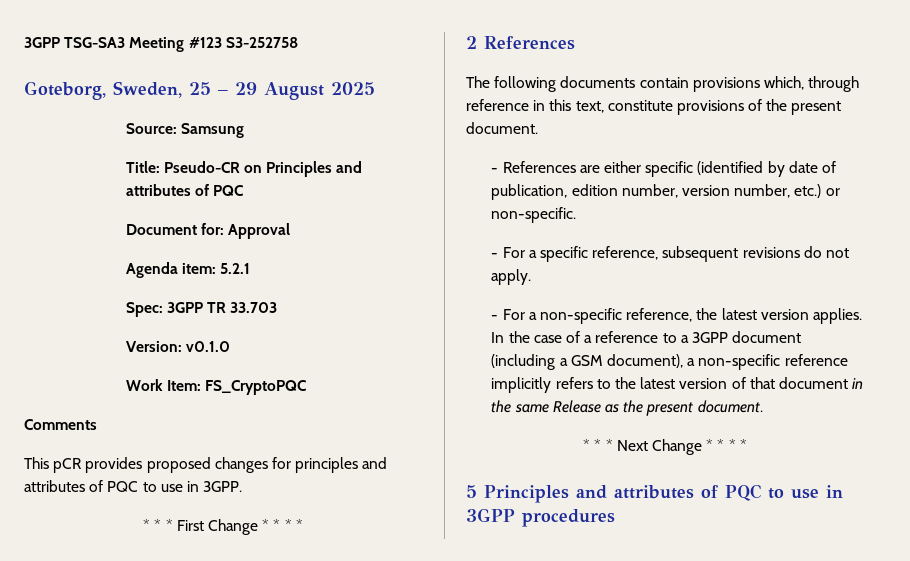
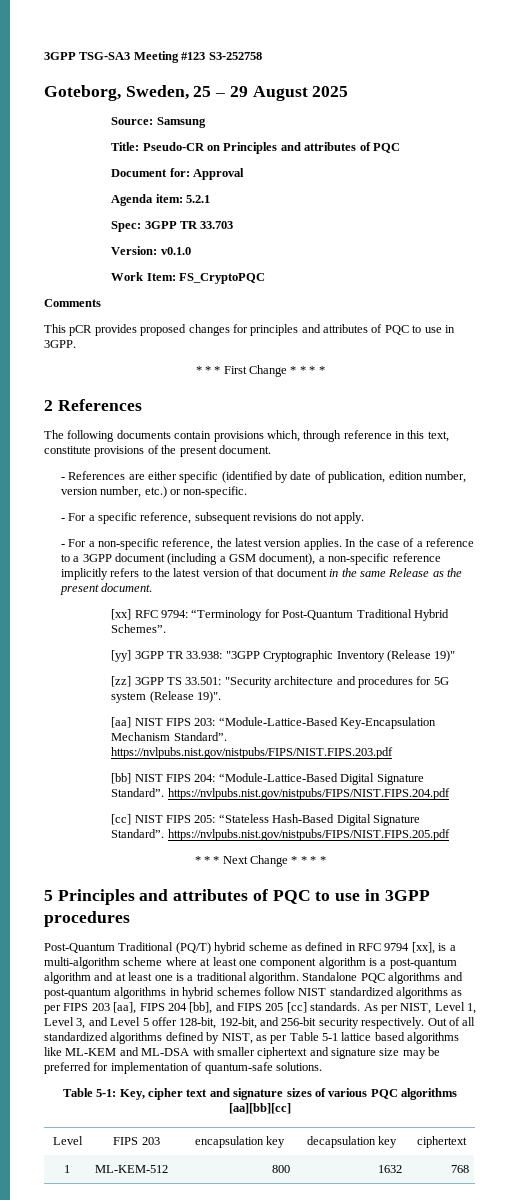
(763, 406) none -> [111,609,449,621] [111,624,167,633] [111,650,456,662] [111,676,449,688] [111,691,222,703] [111,717,437,729] [111,732,227,741] [111,747,394,759] [111,773,424,785] [111,788,450,800] [111,814,420,826] [111,829,450,841] // [xx] RFC 9794: “Terminology for Post-Quantum Traditional Hybrid Schemes”. // [yy] 3GPP TR 33.938: "3GPP Cryptographic Inventory (Release 19)" // [zz] 3GPP TS 33.501: "Security architecture and procedures for 5G system (Release 19)". // [aa] NIST FIPS 203: “Module-Lattice-Based Key-Encapsulation Mechanism Standard”. https://nvlpubs.nist.gov/nistpubs/FIPS/NIST.FIPS.203.pdf // [bb] NIST FIPS 204: “Module-Lattice-Based Digital Signature Standard”. https://nvlpubs.nist.gov/nistpubs/FIPS/NIST.FIPS.204.pdf // [cc] NIST FIPS 205: “Stateless Hash-Based Digital Signature Standard”. https://nvlpubs.nist.gov/nistpubs/FIPS/NIST.FIPS.205.pdf
(615, 518) none -> [44,942,456,954] [44,957,457,969] [44,972,463,984] [44,987,463,999] [44,1002,476,1014] [44,1017,476,1029] [44,1032,460,1044] [44,1047,441,1059] [44,1062,322,1074] [62,1088,458,1100] [229,1103,291,1114] [52,1136,83,1145] [113,1137,160,1145] [194,1136,286,1148] [306,1136,398,1148] [416,1136,467,1148] [64,1165,70,1173] [95,1165,169,1173] [271,1165,290,1173] [377,1165,402,1173] [450,1165,469,1173] // Post-Quantum Traditional (PQ/T) hybrid scheme as defined in RFC 9794 [xx], is a multi-algorithm scheme where at least one component algorithm is a post-quantum algorithm and at least one is a traditional algorithm. Standalone PQC algorithms and post-quantum algorithms in hybrid schemes follow NIST standardized algorithms as per FIPS 203 [aa], FIPS 204 [bb], and FIPS 205 [cc] standards. As per NIST, Level 1, Level 3, and Level 5 offer 128-bit, 192-bit, and 256-bit security respectively. Out of all standardized algorithms defined by NIST, as per Table 5-1 lattice based algorithms like ML-KEM and ML-DSA with smaller ciphertext and signature size may be preferred for implementation of quantum-safe solutions. // Table 5-1: Key, cipher text and signature sizes of various PQC algorithms [aa][bb][cc] // Level | FIPS 203 | encapsulation key | decapsulation key | ciphertext // 1 | ML-KEM-512 | 800 | 1632 | 768

